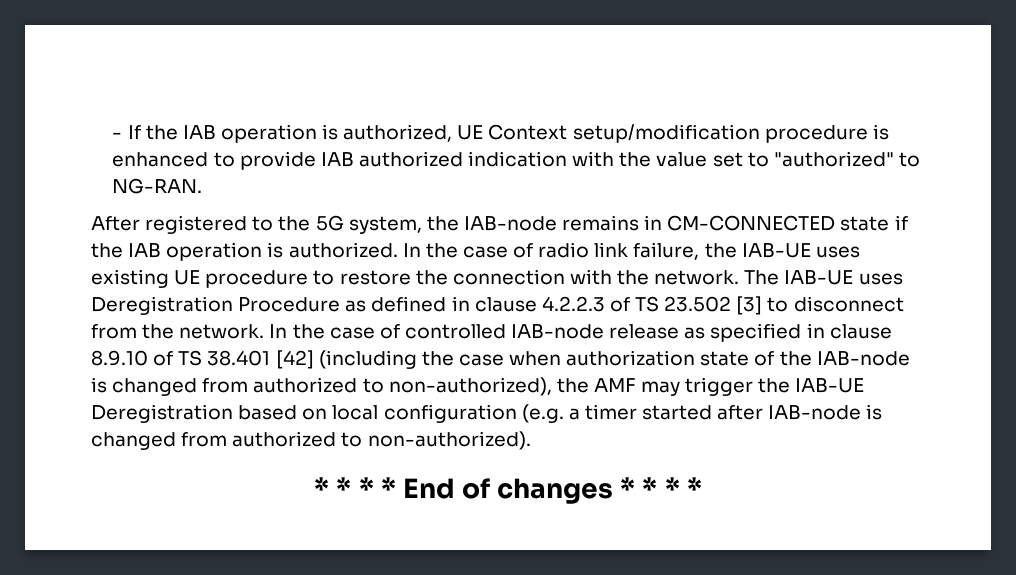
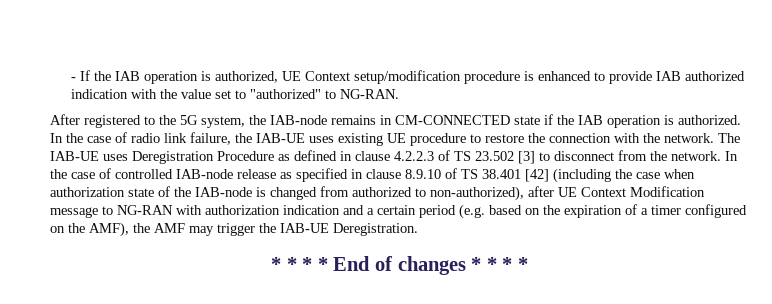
(552, 386) none -> [528,186,705,197] [50,204,747,219] [50,222,129,237] after UE Context Modification message to NG-RAN with authorization indication and a certain period (e.g. based on the expiration of a timer configured on the AMF),
[91,404,883,423] [91,431,531,450] Deregistration based on local configuration (e.g. a timer started after IAB-node is changed from authorized to non-authorized). -> [333,223,418,236] Deregistration.

